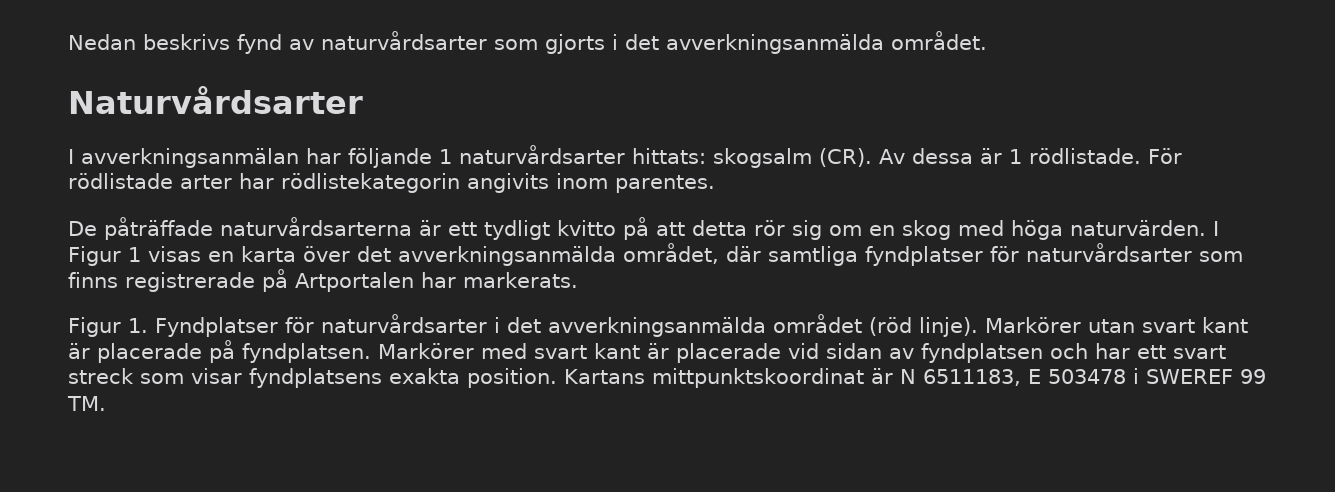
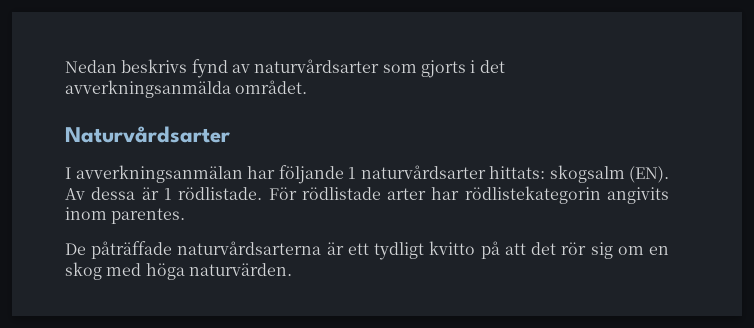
[818,148,872,167] (CR). -> [629,166,669,183] (EN).
[692,220,747,236] detta -> [531,242,557,255] det
[1212,221,1219,236] [68,243,1243,266] [68,269,578,292] [68,314,1248,337] [68,340,1226,363] [68,368,1266,388] [67,396,106,411] I Figur 1 visas en karta över det avverkningsanmälda området, där samtliga fyndplatser för naturvårdsarter som finns registrerade på Artportalen har markerats. // Figur 1. Fyndplatser för naturvårdsarter i det avverkningsanmälda området (röd linje). Markörer utan svart kant är placerade på fyndplatsen. Markörer med svart kant är placerade vid sidan av fyndplatsen och har ett svart streck som visar fyndplatsens exakta position. Kartans mittpunktskoordinat är N 6511183, E 503478 i SWEREF 99 TM. -> (292, 269) none

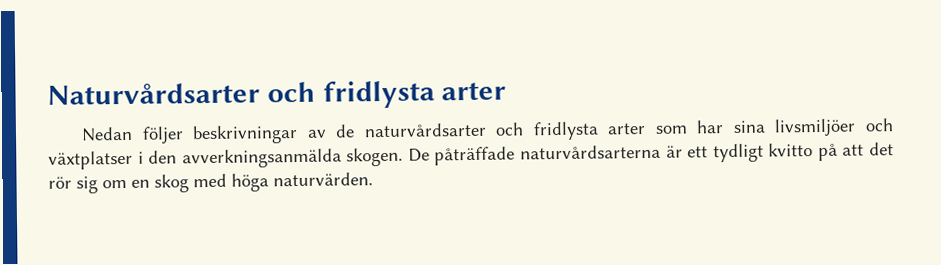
[65,59,505,78] [65,80,308,98] [65,126,230,143] [65,165,669,184] [65,186,669,204] [65,207,186,224] Nedan beskrivs fynd av naturvårdsarter som gjorts i det avverkningsanmälda området. // Naturvårdsarter // I avverkningsanmälan har följande 1 naturvårdsarter hittats: skogsalm (EN). Av dessa är 1 rödlistade. För rödlistade arter har rödlistekategorin angivits inom parentes. // -> [47,80,507,109] [81,118,895,145] [48,147,404,170] Naturvårdsarter och fridlysta arter // Nedan följer beskrivningar av de naturvårdsarter och fridlysta arter som har sina livsmiljöer och växtplatser i den avverkningsanmälda skogen.

